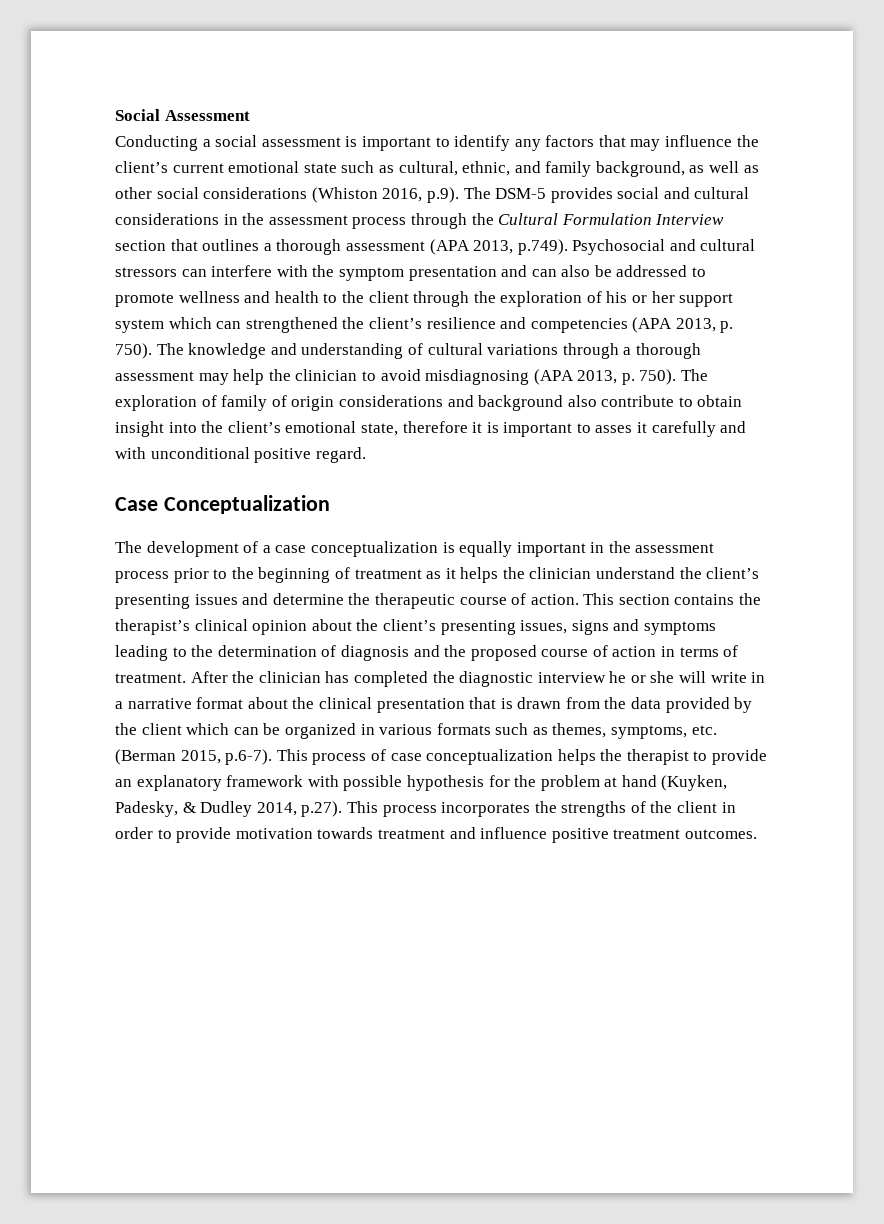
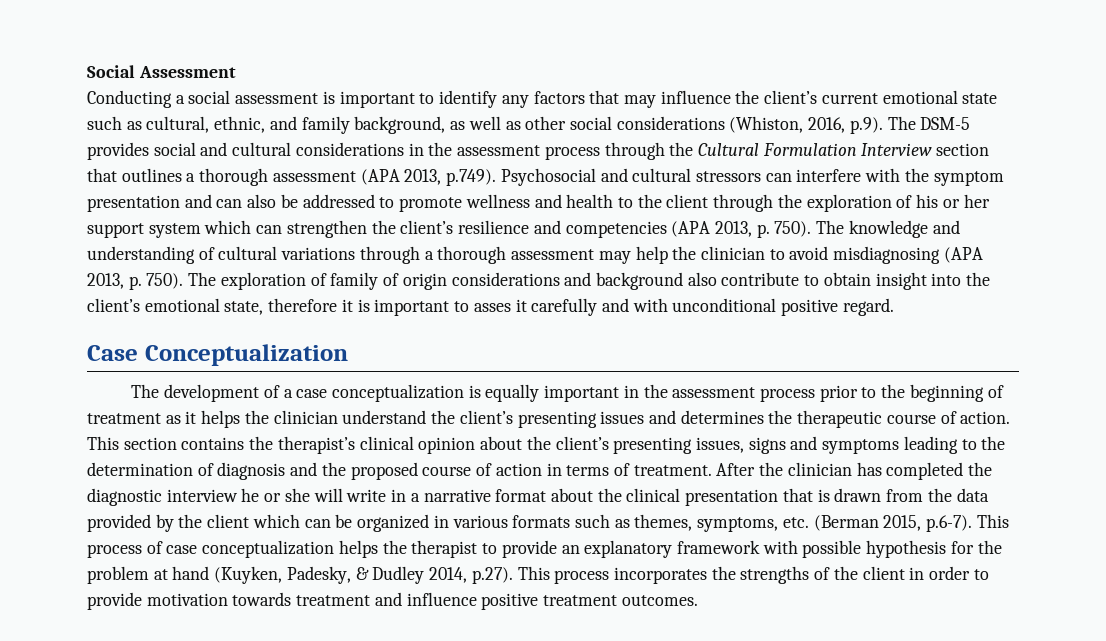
[311,187,378,203] (Whiston -> [729,116,804,133] (Whiston,
[245,317,338,333] strengthened -> [286,220,367,238] strengthen
[272,593,344,605] determine -> [680,410,764,424] determines

